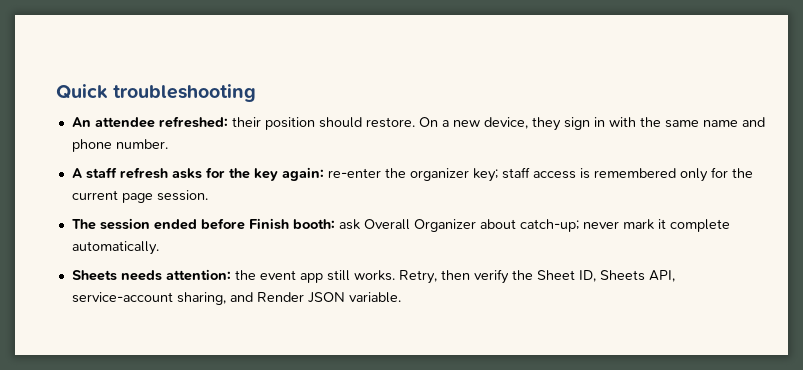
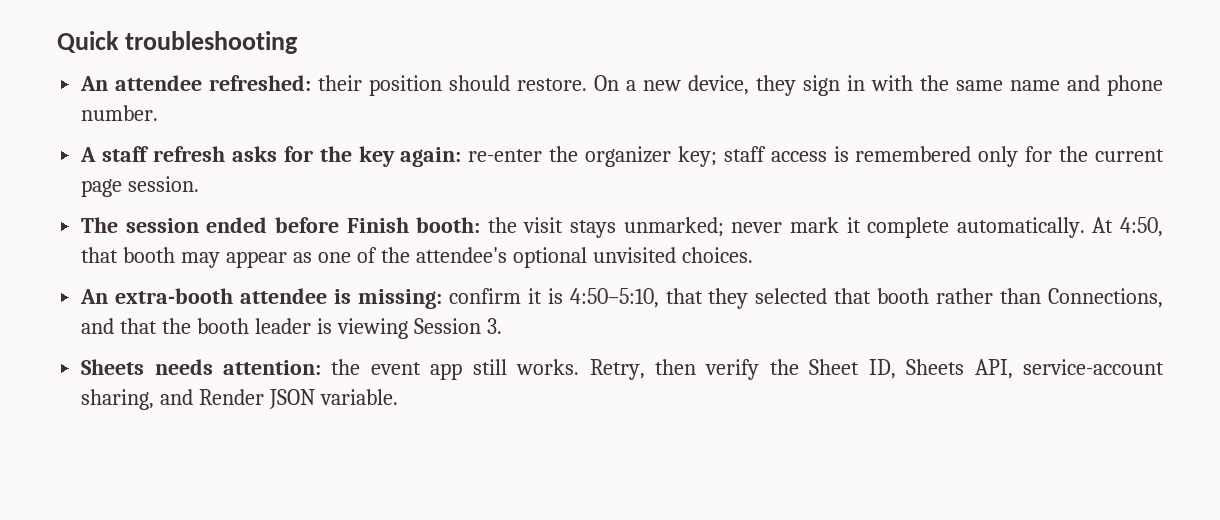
[338,219,579,232] ask Overall Organizer about catch-up; -> [487,217,724,238] the visit stays unmarked;
(159, 248) none -> [1092,217,1163,237] [81,247,753,268] [80,288,1163,309] [81,318,502,339] At 4:50, that booth may appear as one of the attendee's optional unvisited choices. // An extra-booth attendee is missing: confirm it is 4:50–5:10, that they selected that booth rather than Connections, and that the booth leader is viewing Session 3.

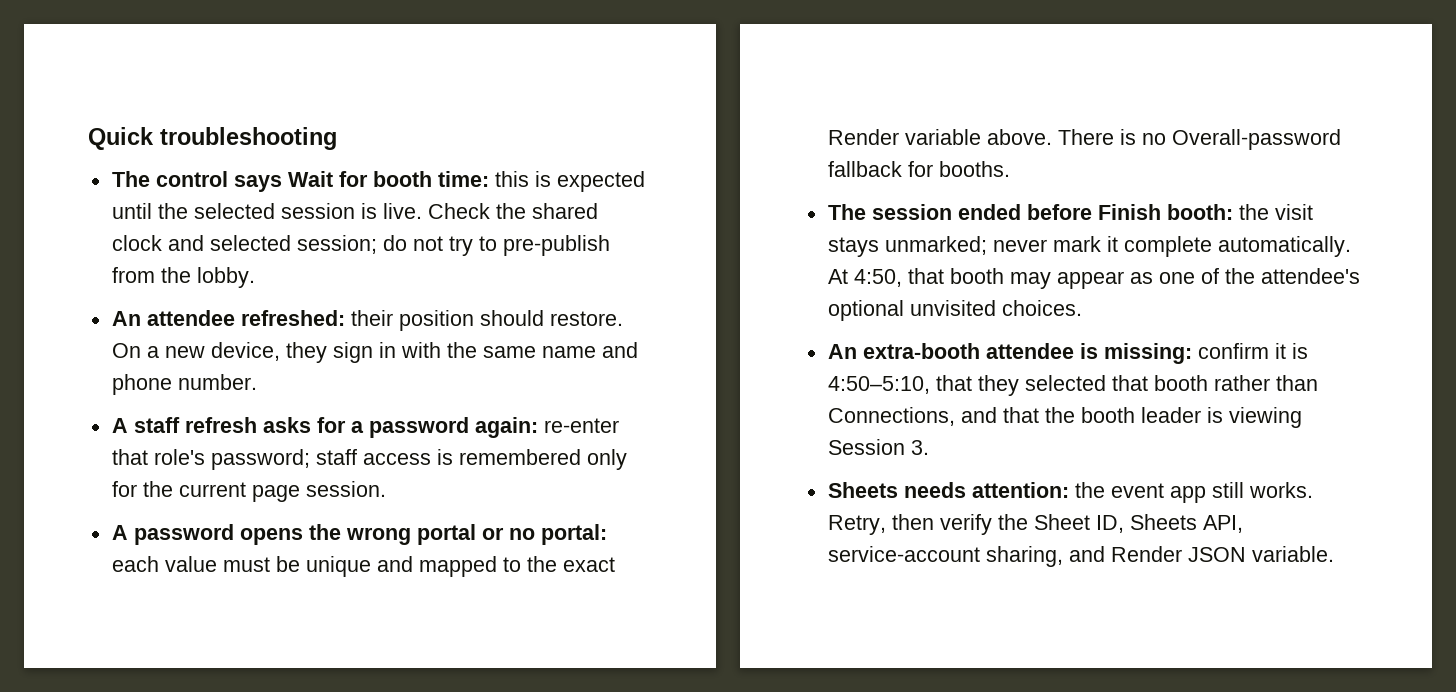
(298, 42) none -> [111,171,645,192] [111,203,598,219] [111,235,610,256] [111,267,255,288] // The control says Wait for booth time: this is expected until the selected session is live. Check the shared clock and selected session; do not try to pre-publish from the lobby.
[319,146,717,167] the key again: re-enter the organizer key; -> [350,417,619,438] [111,449,310,470] a password again: re-enter that role's password;
(200, 184) none -> [111,524,607,545] [111,556,615,577] [827,129,1341,150] [827,161,1010,177] // A password opens the wrong portal or no portal: each value must be unique and mapped to the exact Render variable above. There is no Overall-password fallback for booths.

